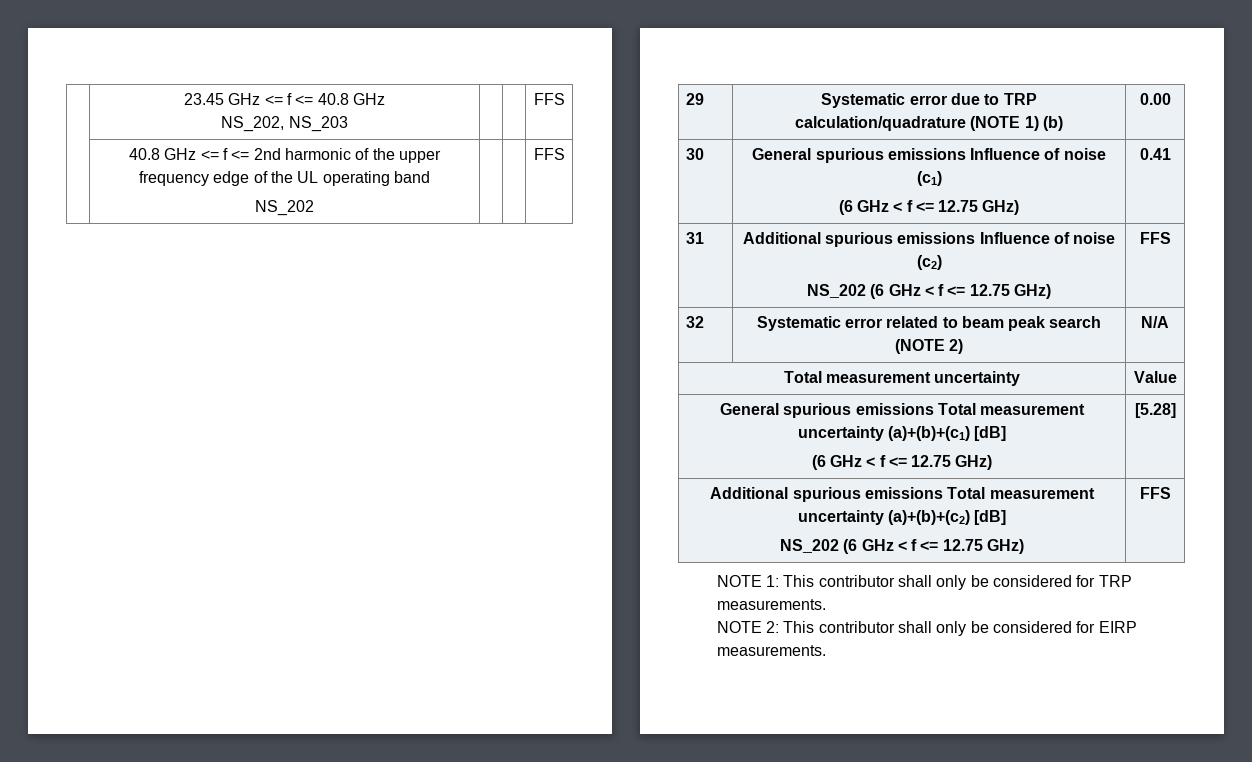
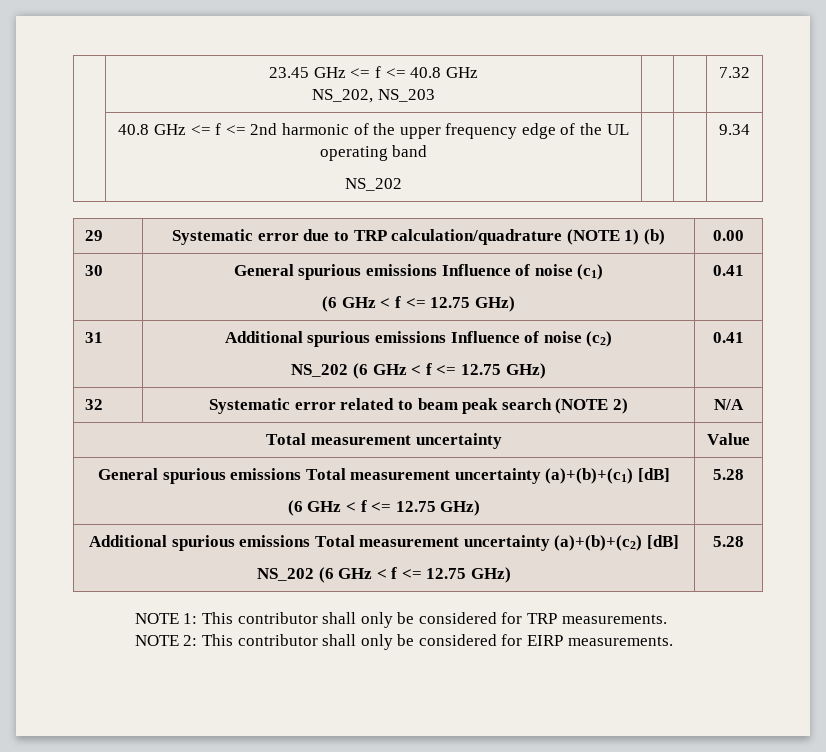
[533,93,565,105] FFS -> [719,67,750,78] 7.32
[533,148,565,160] FFS -> [719,124,750,135] 9.34
[1139,232,1171,244] FFS -> [713,332,744,343] 0.41
[1134,403,1176,418] [5.28] -> [713,469,744,480] 5.28
[1139,487,1171,499] FFS -> [713,536,744,547] 5.28

